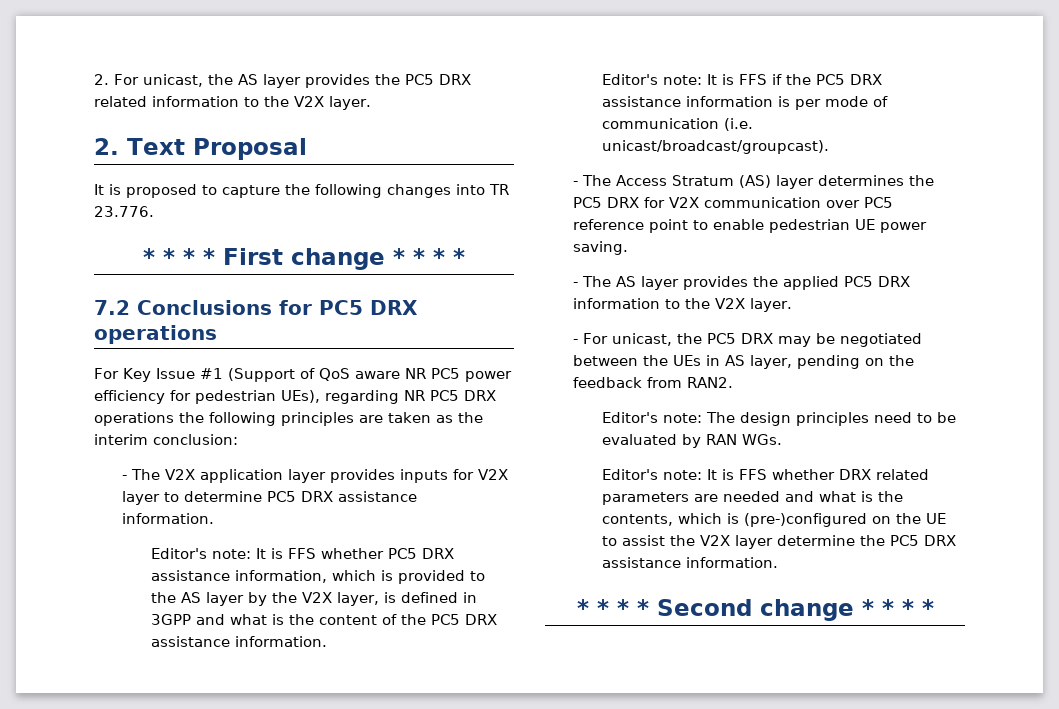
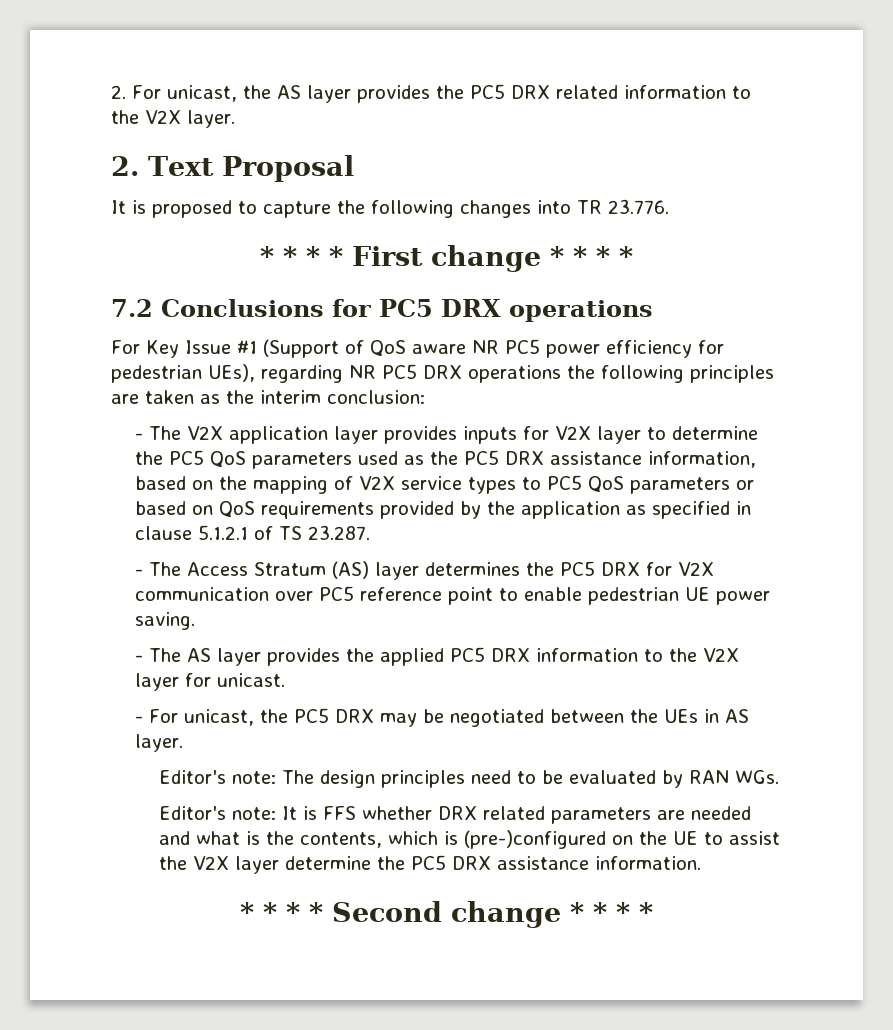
[267,491,418,502] [122,513,215,524] [150,548,454,559] [150,570,485,584] [150,592,477,606] [150,614,497,625] [150,636,327,647] [601,74,882,85] [601,96,888,110] [601,118,753,131] [601,140,829,154] PC5 DRX assistance information. // Editor's note: It is FFS whether PC5 DRX assistance information, which is provided to the AS layer by the V2X layer, is defined in 3GPP and what is the content of the PC5 DRX assistance information. // Editor's note: It is FFS if the PC5 DRX assistance information is per mode of communication (i.e. unicast/broadcast/groupcast). -> [135,450,757,469] [135,475,755,494] [135,501,752,519] [135,525,371,540] the PC5 QoS parameters used as the PC5 DRX assistance information, based on the mapping of V2X service types to PC5 QoS parameters or based on QoS requirements provided by the application as specified in clause 5.1.2.1 of TS 23.287.
[750,298,793,312] layer. -> [135,673,286,691] layer for unicast.
[750,355,915,369] [573,377,734,388] layer, pending on the feedback from RAN2. -> [135,734,184,752] layer.

